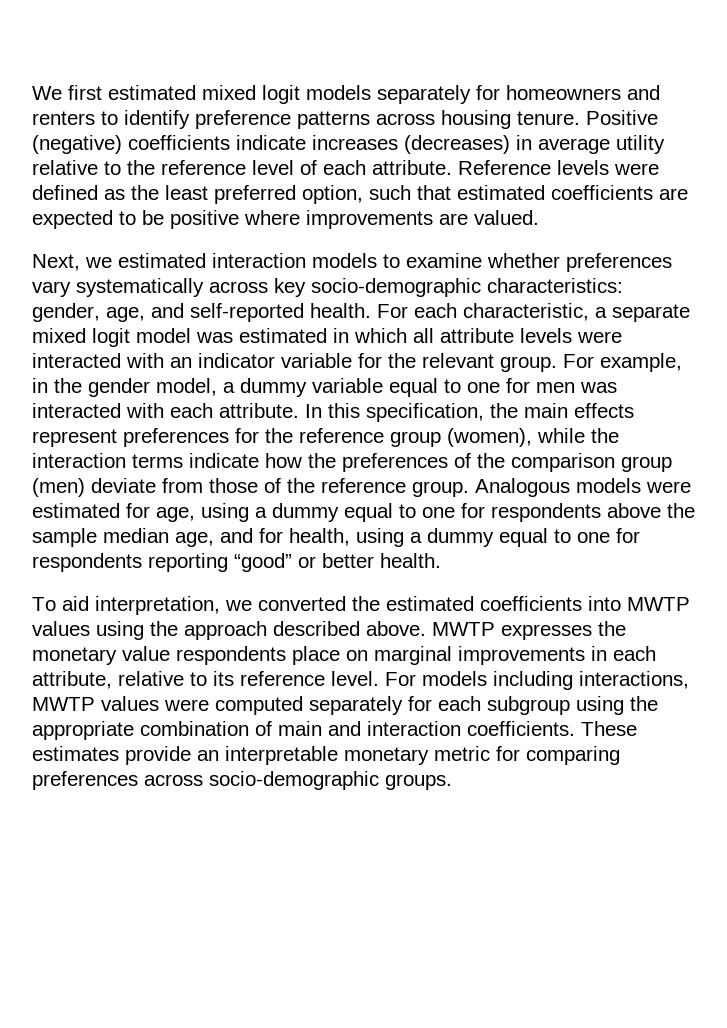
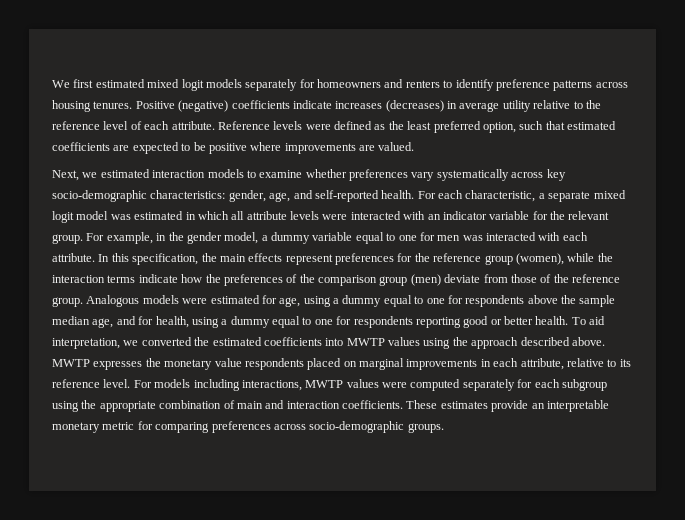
[517,111,580,125] tenure. -> [93,101,133,109] tenures.
[234,553,292,572] “good” -> [463,316,489,328] good
(441, 560) // -> (569, 320) none
[292,646,340,665] place -> [307,358,342,370] placed

